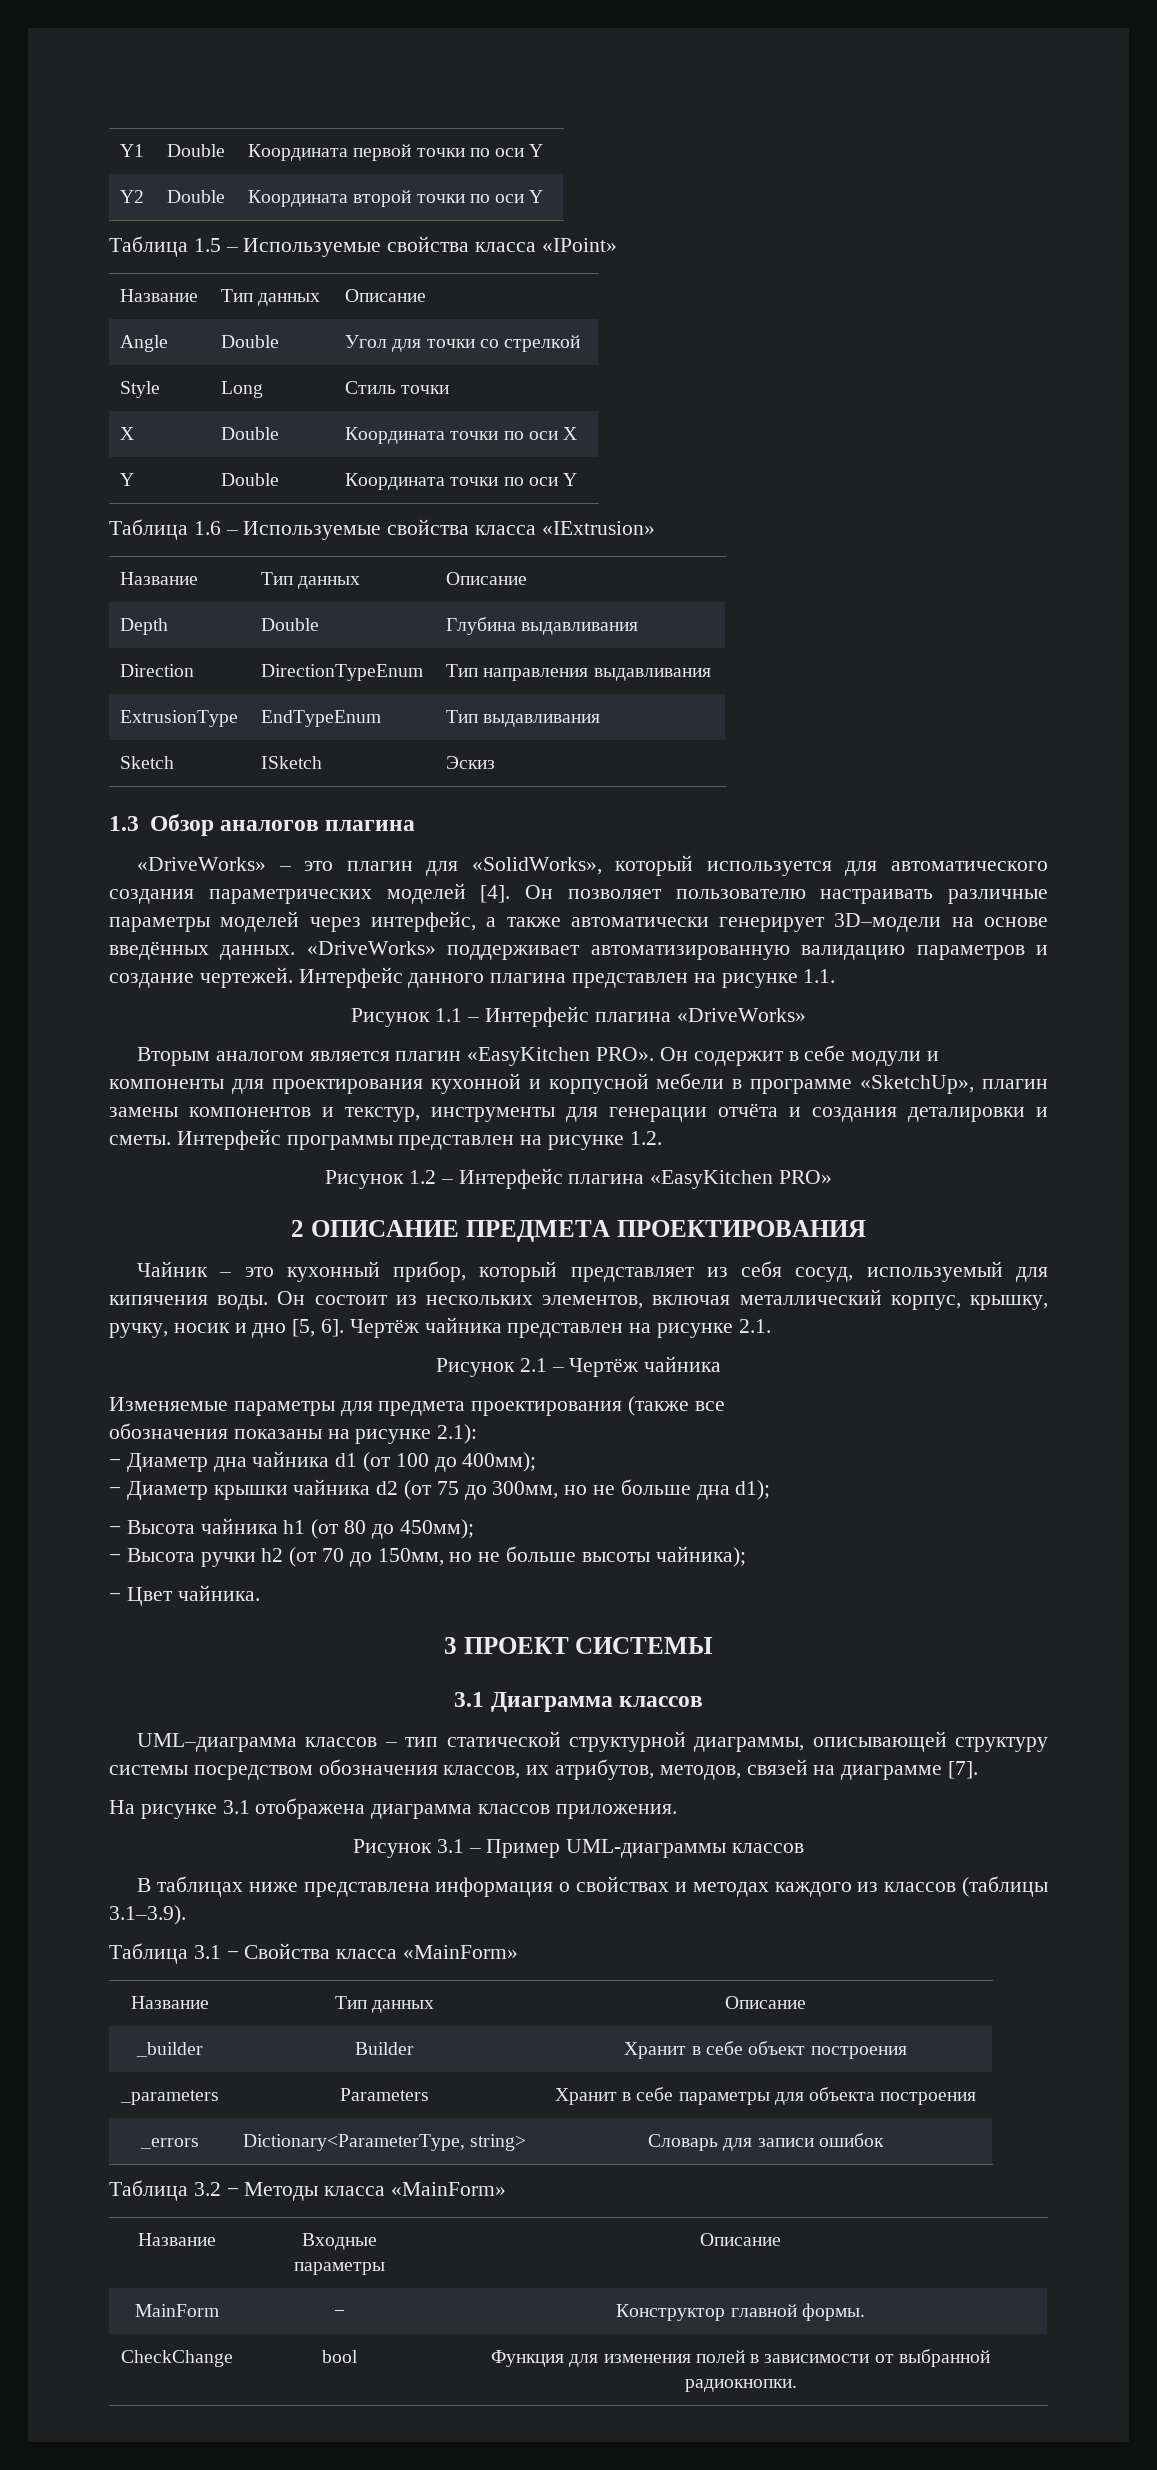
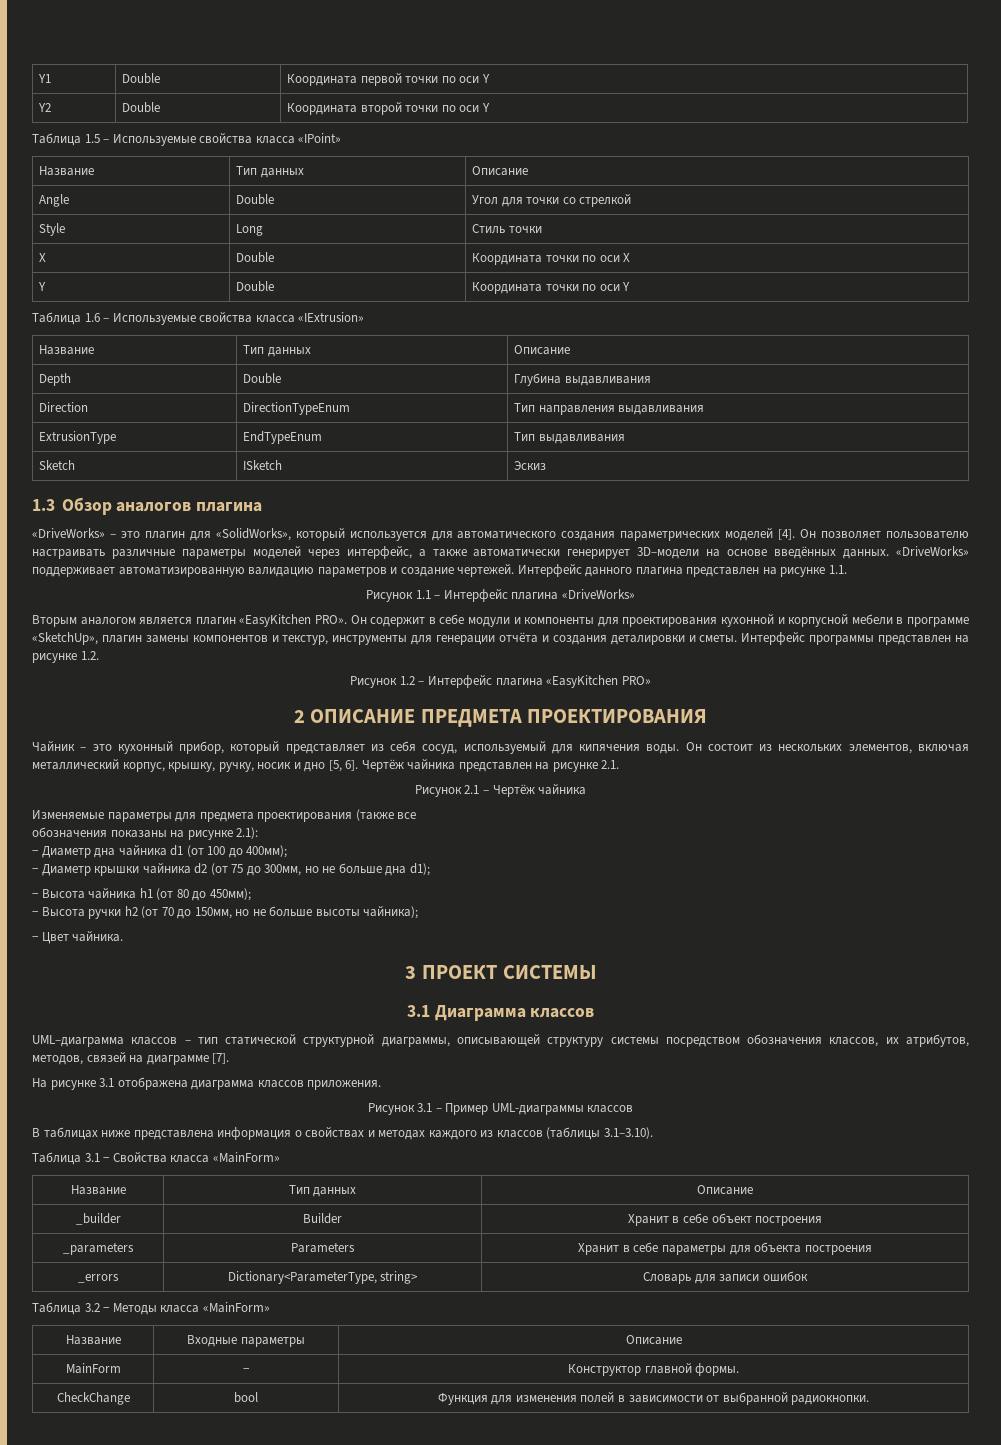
[109,1905,186,1925] 3.1–3.9). -> [603,1127,653,1139] 3.1–3.10).

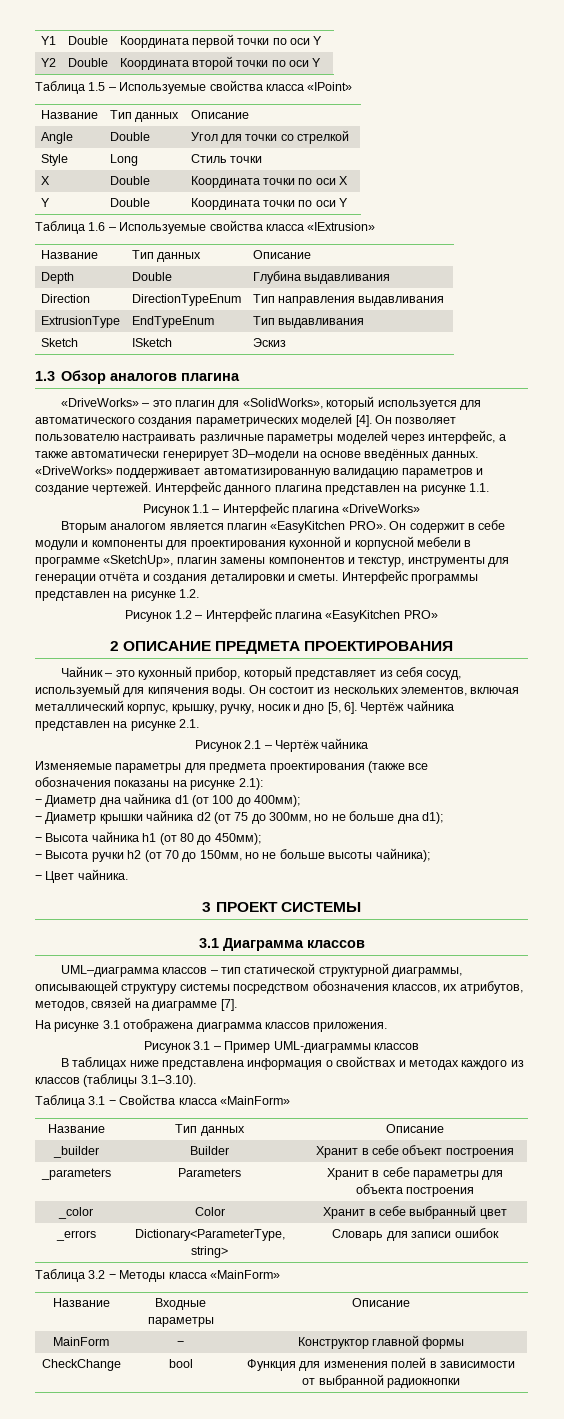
(872, 1250) none -> [58,1207,93,1219] [194,1207,225,1216] [323,1205,507,1219] // _color | Color | Хранит в себе выбранный цвет
[695,1363,740,1376] формы. -> [422,1337,465,1349] формы
[791,1395,870,1405] радиокнопки. -> [386,1378,460,1388] радиокнопки

